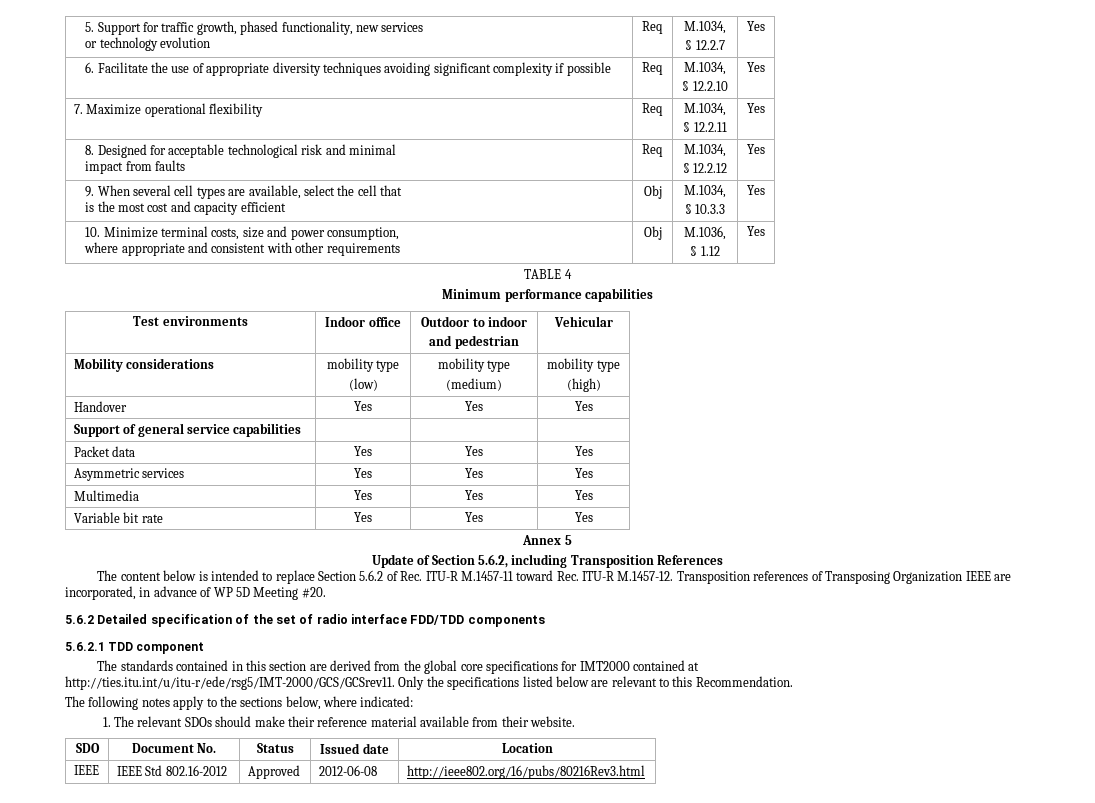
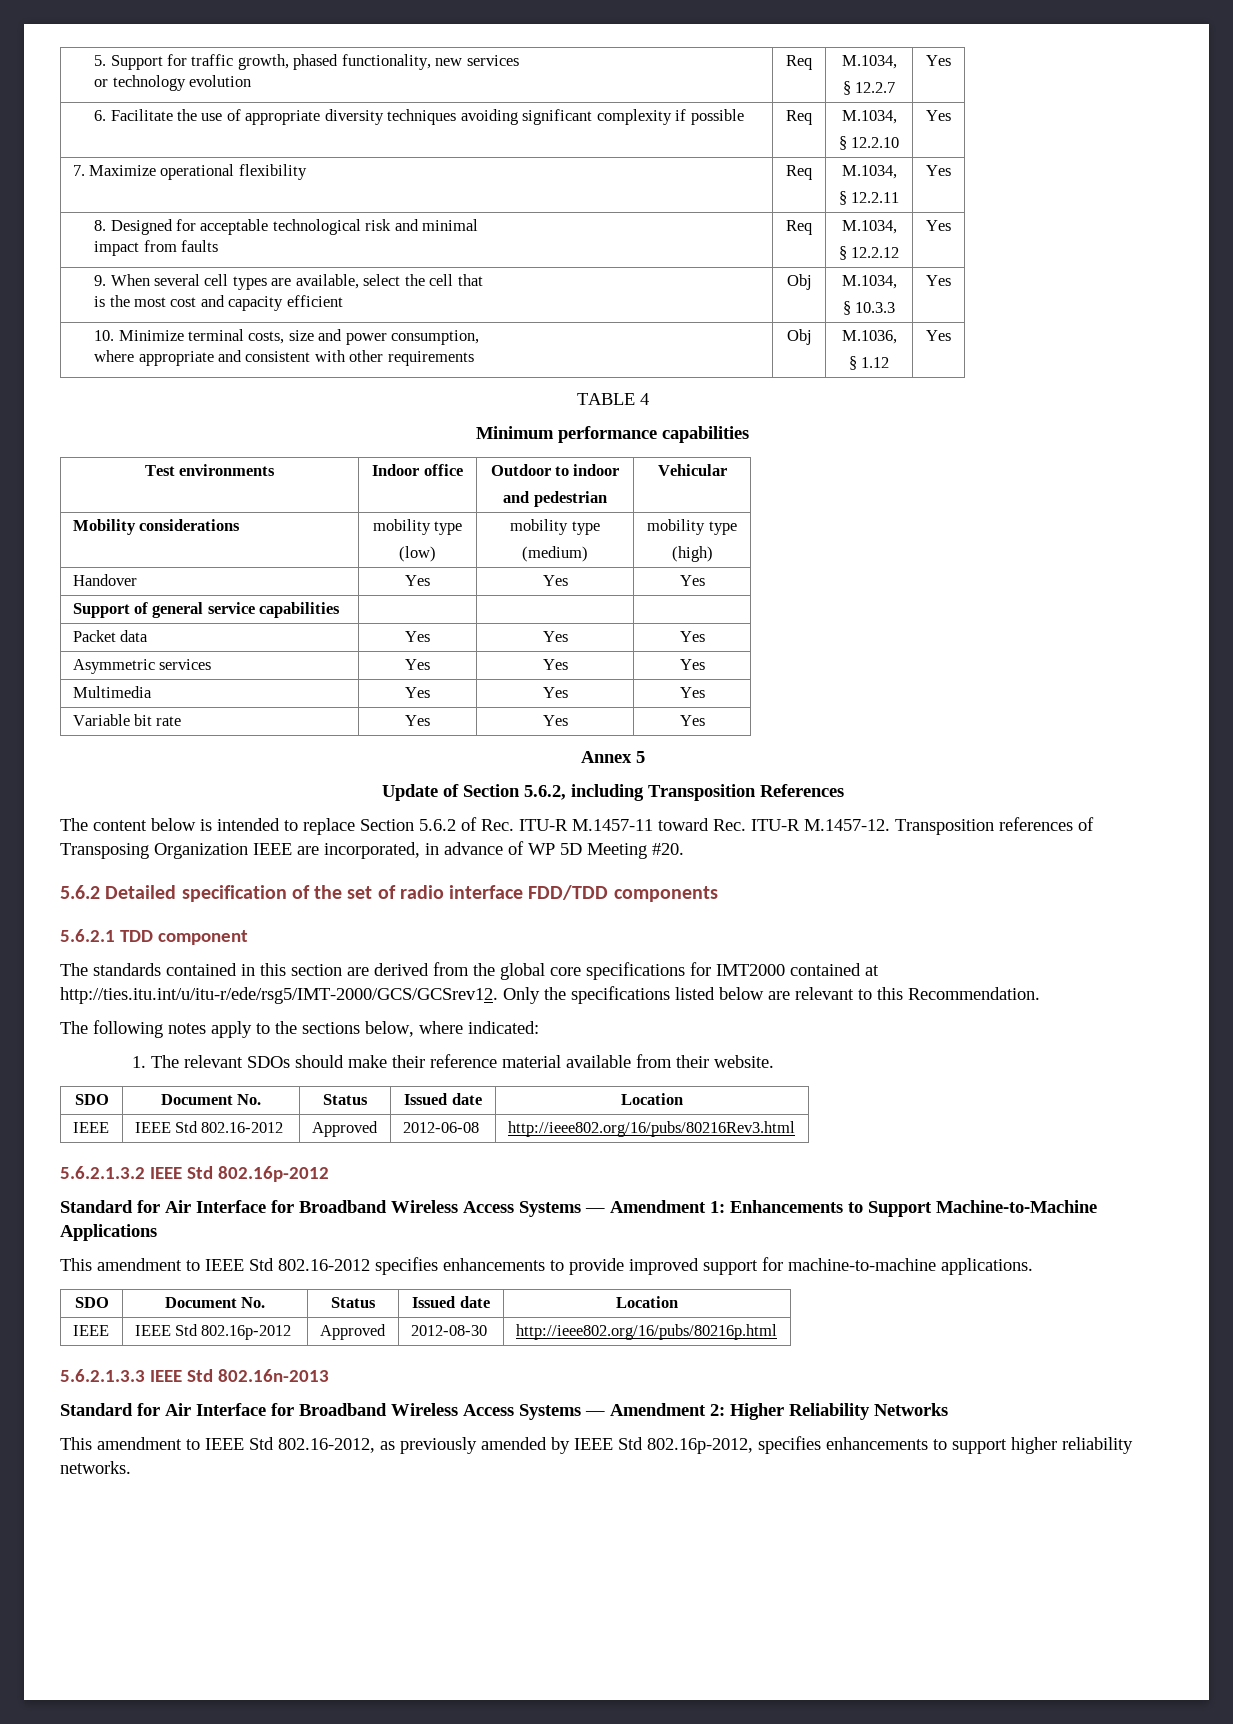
[65,676,395,690] http://ties.itu.int/u/itu-r/ede/rsg5/IMT-2000/GCS/GCSrev11. -> [60,987,498,1004] http://ties.itu.int/u/itu-r/ede/rsg5/IMT-2000/GCS/GCSrev12.
(645, 772) none -> [60,1166,329,1182] [60,1200,1097,1217] [60,1224,157,1241] [60,1257,1033,1275] [74,1297,109,1308] [164,1297,266,1308] [331,1297,376,1308] [412,1296,490,1308] [616,1296,678,1308] [72,1325,109,1336] [134,1324,292,1340] [319,1324,386,1340] [410,1325,487,1336] [515,1324,777,1340] [60,1369,329,1382] [60,1403,948,1420] [60,1436,1133,1454] [60,1461,131,1474] // 5.6.2.1.3.2 IEEE Std 802.16p-2012 // Standard for Air Interface for Broadband Wireless Access Systems — Amendment 1: Enhancements to Support Machine-to-Machine Applications // This amendment to IEEE Std 802.16-2012 specifies enhancements to provide improved support for machine-to-machine applications. // SDO | Document No. | Status | Issued date | Location // IEEE | IEEE Std 802.16p-2012 | Approved | 2012-08-30 | http://ieee802.org/16/pubs/80216p.html // 5.6.2.1.3.3 IEEE Std 802.16n-2013 // Standard for Air Interface for Broadband Wireless Access Systems — Amendment 2: Higher Reliability Networks // This amendment to IEEE Std 802.16-2012, as previously amended by IEEE Std 802.16p-2012, specifies enhancements to support higher reliability networks.

